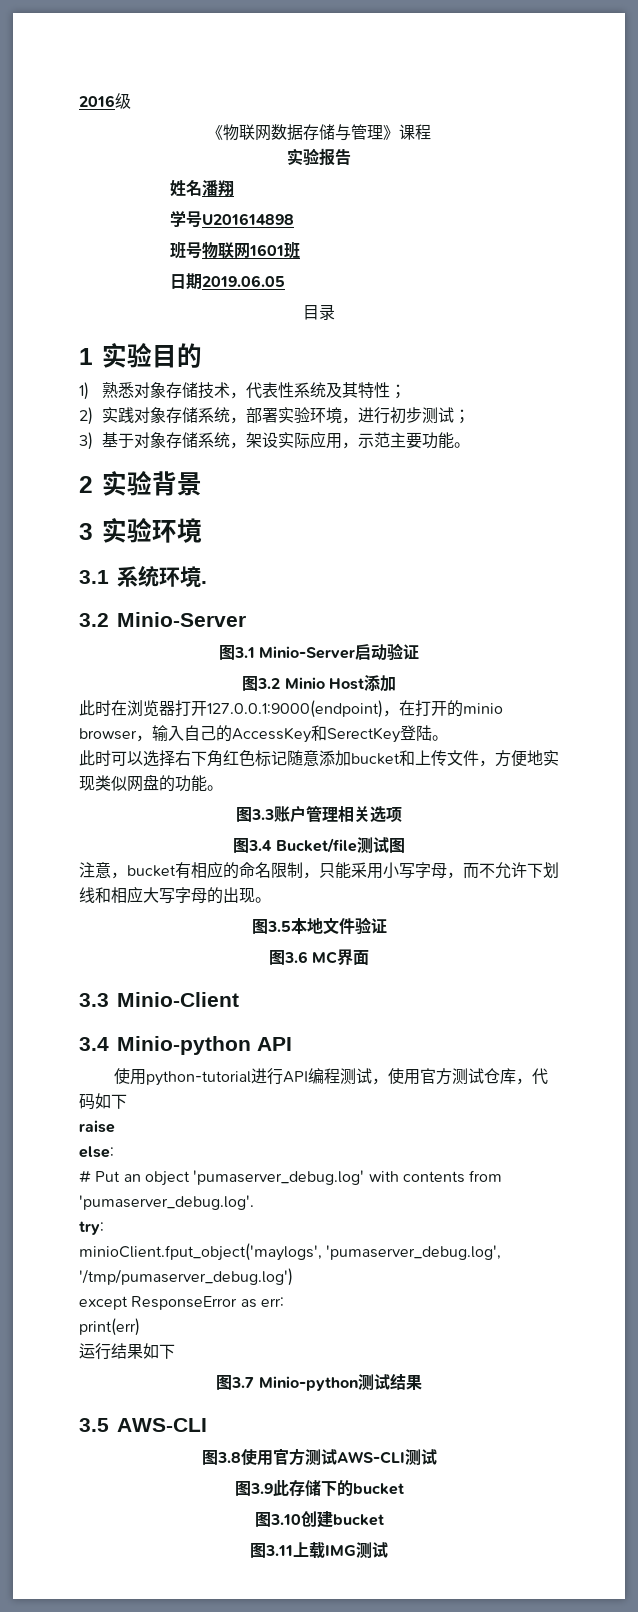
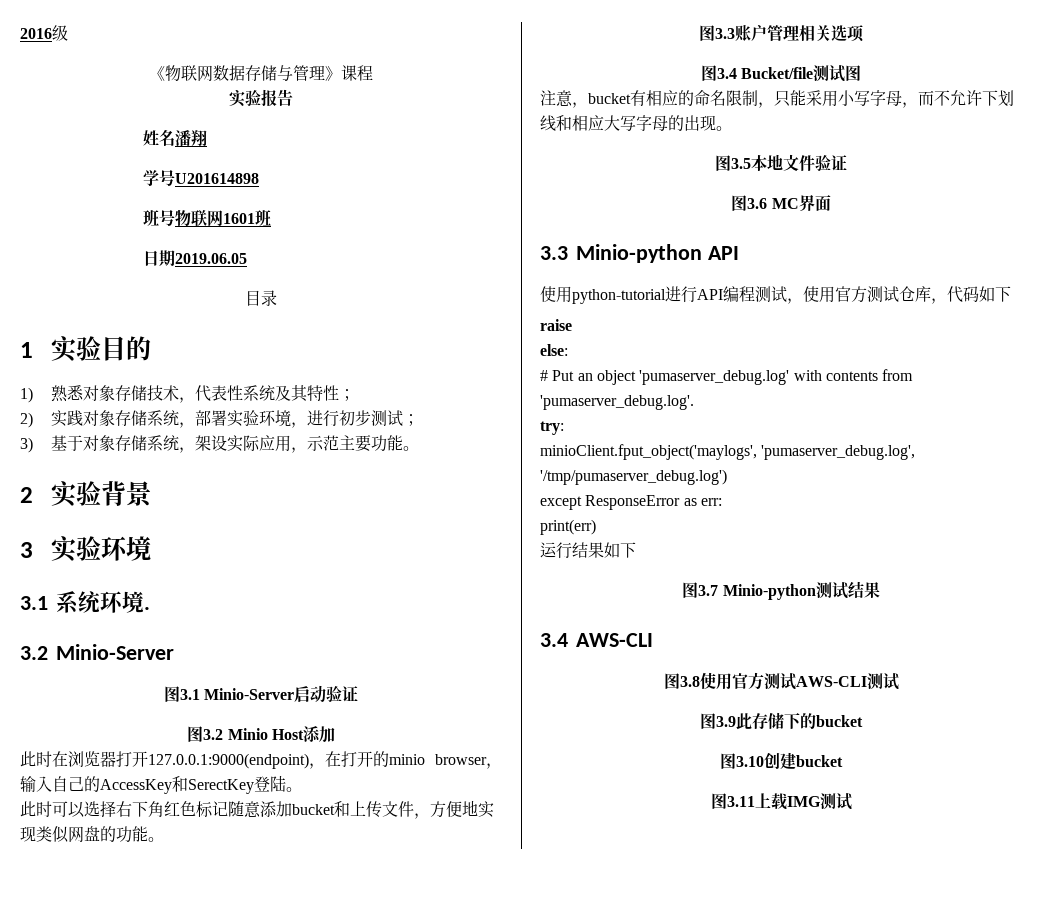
[117,992,239,1007] [79,1037,109,1051] Minio-Client // 3.4 -> (568, 253) none
[79,1418,109,1432] 3.5 -> [540,633,568,647] 3.4

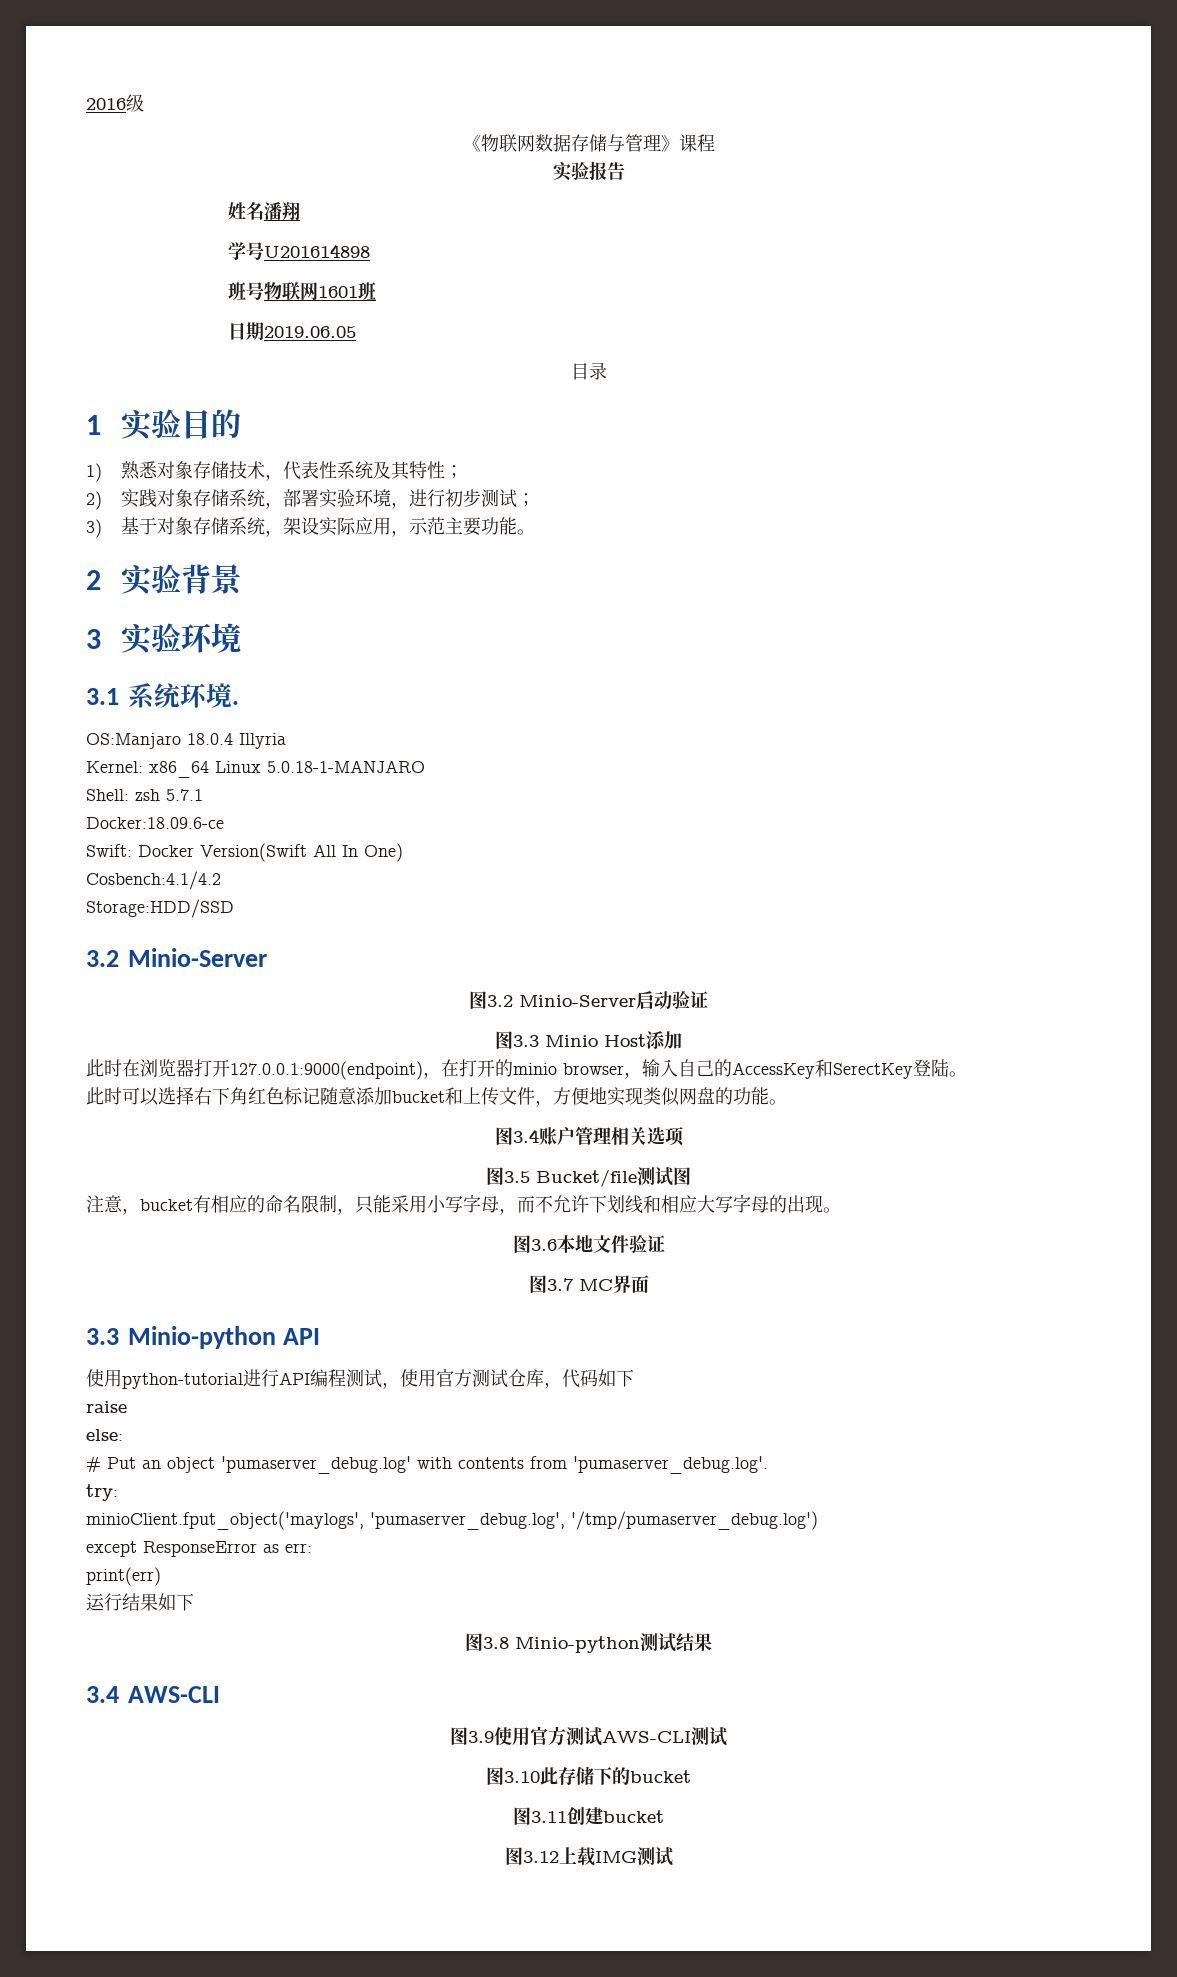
(150, 608) none -> [86,733,286,749] [86,760,425,778] [86,789,203,801] [86,817,224,829] [86,843,403,862] [86,871,221,890] [86,899,234,918] // OS:Manjaro 18.0.4 Illyria // Kernel: x86_64 Linux 5.0.18-1-MANJARO // Shell: zsh 5.7.1 // Docker:18.09.6-ce // Swift: Docker Version(Swift All In One) // Cosbench:4.1/4.2 // Storage:HDD/SSD
[179,689,200,700] 3.1 -> [487,995,513,1007] 3.2
[203,729,224,740] 3.2 -> [513,1035,539,1047] 3.3
[715,28,735,39] 3.3 -> [512,1129,539,1143] 3.4
[716,68,737,79] 3.4 -> [504,1171,530,1183] 3.5
[731,158,751,169] 3.5 -> [530,1239,557,1251] 3.6
[747,198,768,209] 3.6 -> [546,1278,574,1291] 3.7
[698,585,719,596] 3.7 -> [483,1637,509,1649] 3.8
[679,676,700,687] 3.8 -> [468,1731,494,1743] 3.9
[716,716,736,727] 3.9 -> [504,1771,540,1783] 3.10
[736,756,764,767] 3.10 -> [531,1811,567,1823] 3.11
[726,796,755,807] 3.11 -> [522,1851,559,1863] 3.12

